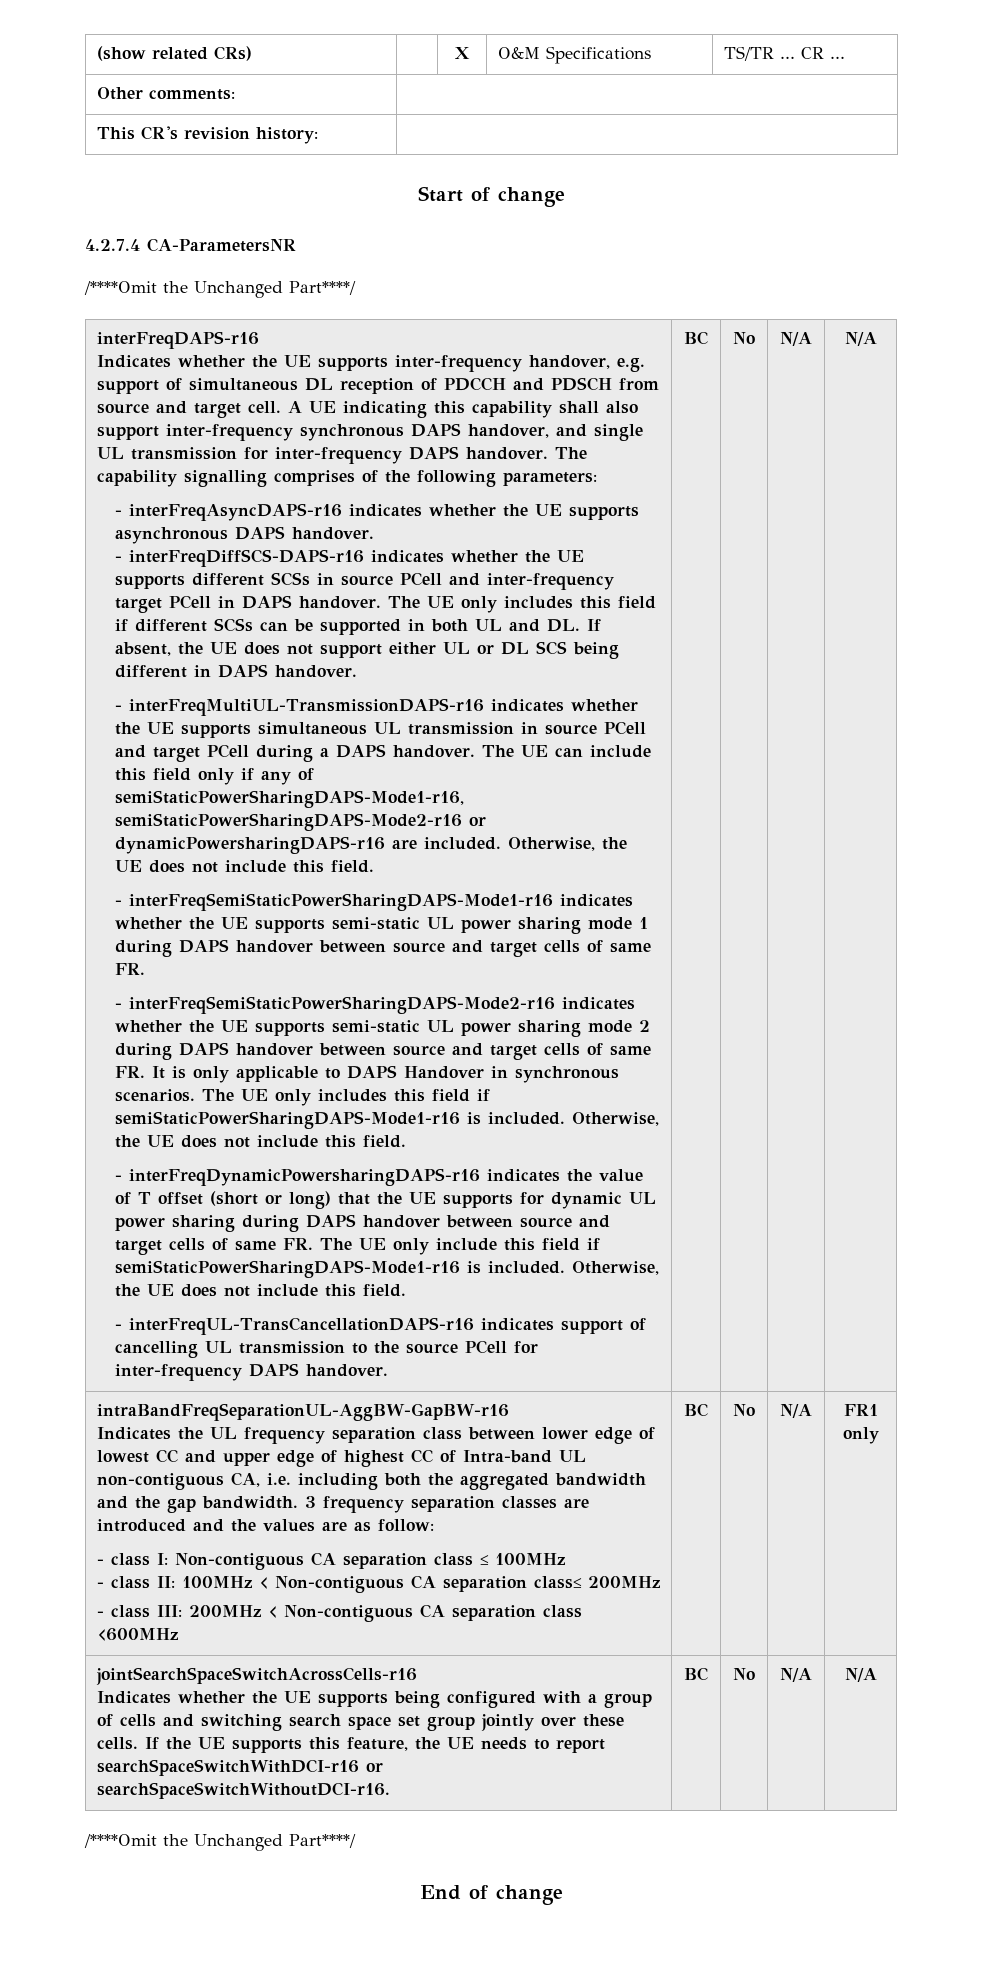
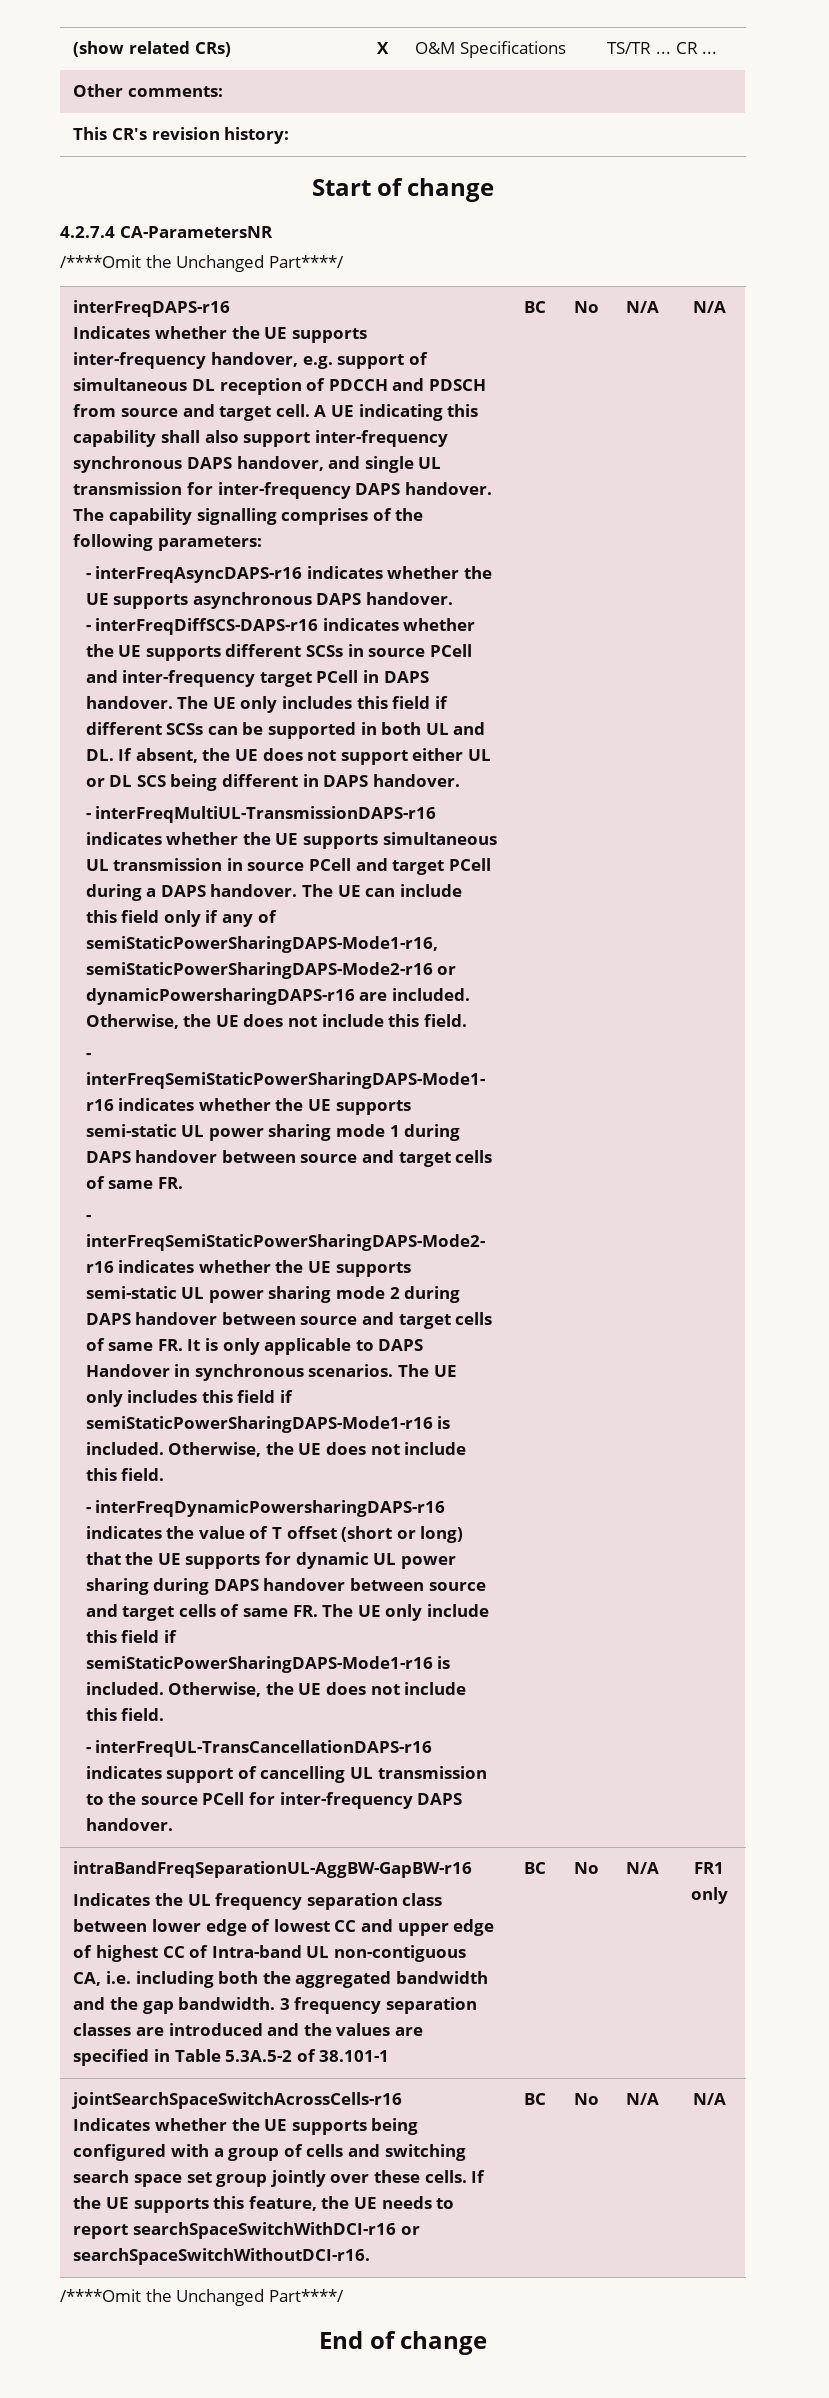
[353,1519,434,1532] [96,1552,565,1570] [96,1575,660,1593] [96,1604,582,1622] [96,1628,178,1641] as follow: // - class I: Non-contiguous CA separation class ≤ 100MHz // - class II: 100MHz < Non-contiguous CA separation class≤ 200MHz // - class III: 200MHz < Non-contiguous CA separation class <600MHz -> [73,2049,390,2066] specified in Table 5.3A.5-2 of 38.101-1

